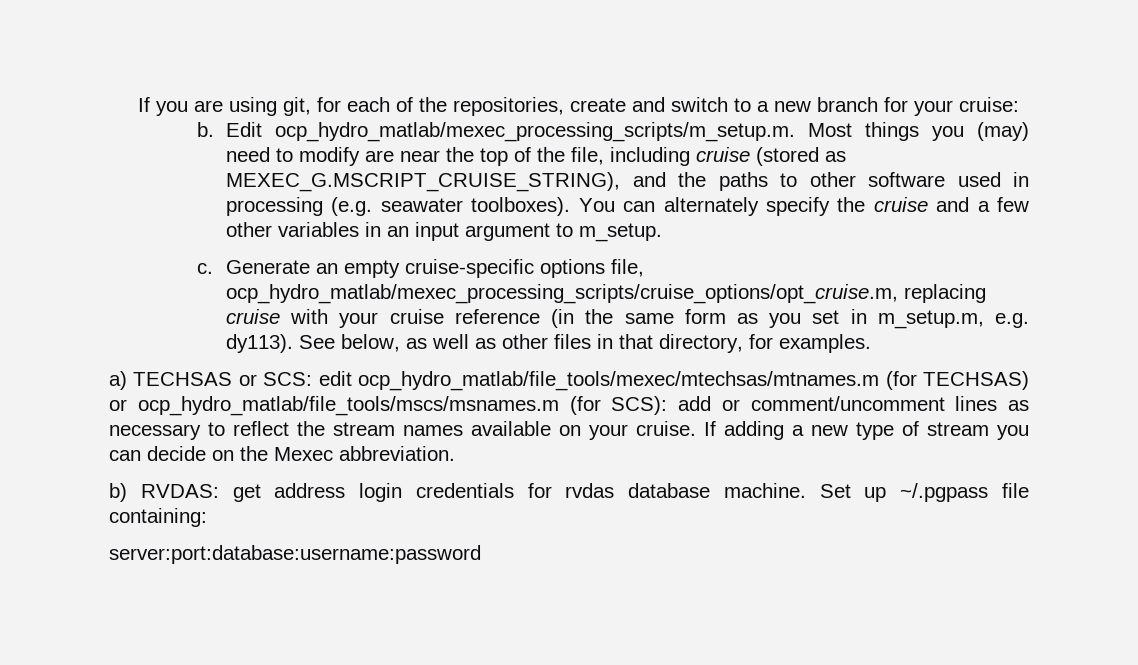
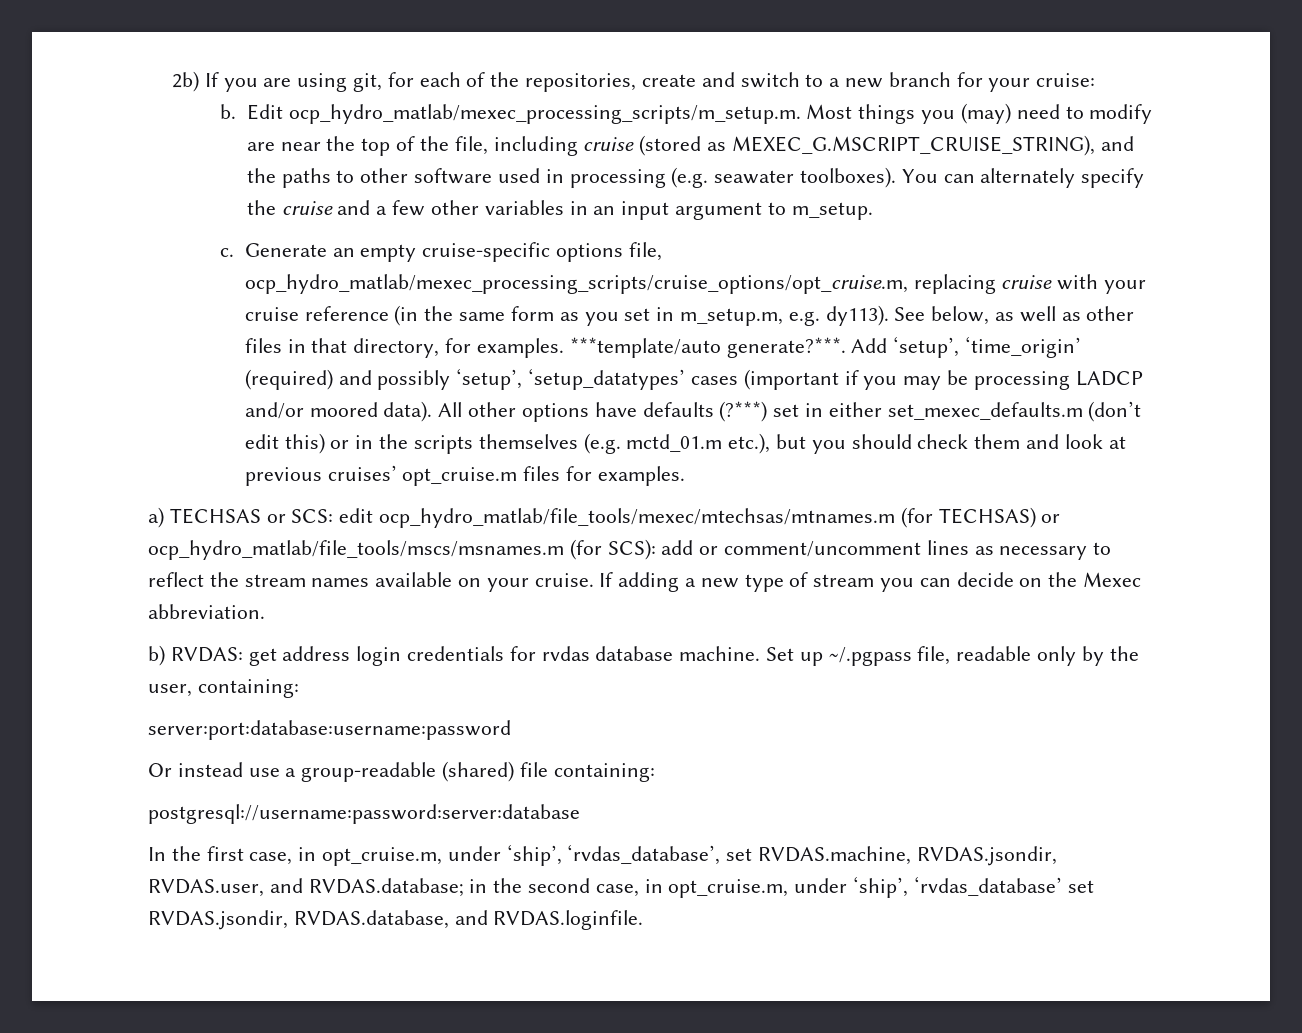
(138, 104) none -> [172,71,200,92] 2b)
(872, 343) none -> [569,336,1081,358] [244,368,1143,390] [244,401,1142,422] [244,433,1126,454] [244,465,685,486] ***template/auto generate?***. Add ‘setup’, ‘time_origin’ (required) and possibly ‘setup’, ‘setup_datatypes’ cases (important if you may be processing LADCP and/or moored data). All other options have defaults (?***) set in either set_mexec_defaults.m (don’t edit this) or in the scripts themselves (e.g. mctd_01.m etc.), but you should check them and look at previous cruises’ opt_cruise.m files for examples.
[1001,483,1029,498] [109,508,207,527] [109,545,481,564] file containing: // server:port:database:username:password -> [917,646,1139,666] [148,679,299,698] [148,720,511,740] [148,761,655,782] [148,804,580,824] [148,844,1057,866] [148,876,1094,898] [148,910,644,930] file, readable only by the user, containing: // server:port:database:username:password // Or instead use a group-readable (shared) file containing: // postgresql://username:password:server:database // In the first case, in opt_cruise.m, under ‘ship’, ‘rvdas_database’, set RVDAS.machine, RVDAS.jsondir, RVDAS.user, and RVDAS.database; in the second case, in opt_cruise.m, under ‘ship’, ‘rvdas_database’ set RVDAS.jsondir, RVDAS.database, and RVDAS.loginfile.

